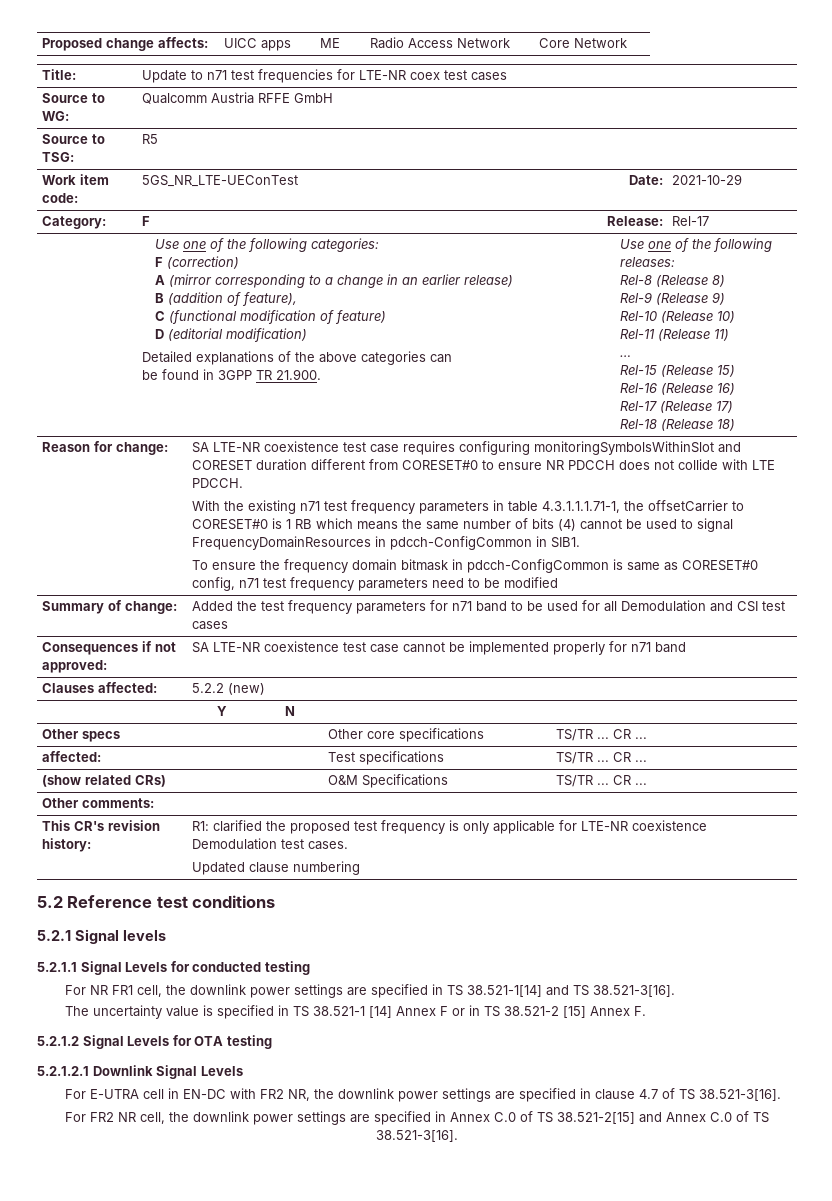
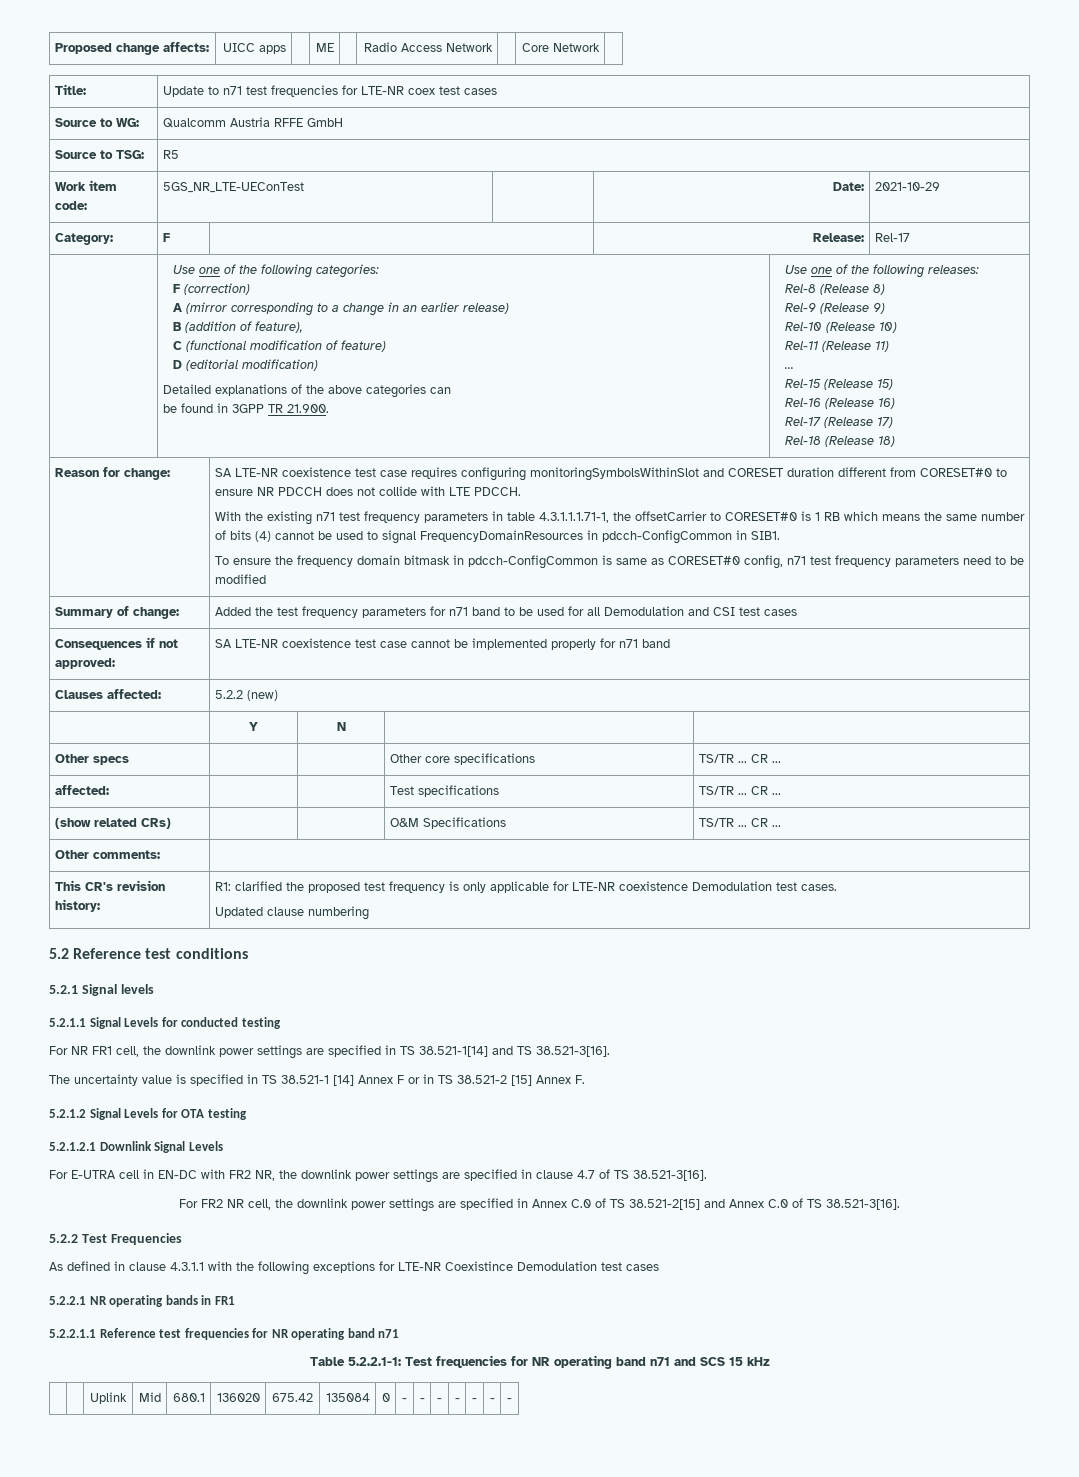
(458, 1136) none -> [49,1233,182,1245] [49,1261,659,1275] [49,1295,235,1307] [49,1328,400,1340] [309,1355,770,1369] [90,1392,127,1404] [138,1392,161,1402] [172,1393,205,1402] [216,1393,260,1402] [272,1393,313,1402] [325,1393,370,1402] [381,1393,390,1402] [402,1398,407,1402] [419,1398,425,1402] [437,1398,442,1402] [454,1398,460,1402] [472,1398,477,1402] [489,1398,495,1402] [507,1398,512,1402] // 5.2.2 Test Frequencies // As defined in clause 4.3.1.1 with the following exceptions for LTE-NR Coexistince Demodulation test cases // 5.2.2.1 NR operating bands in FR1 // 5.2.2.1.1 Reference test frequencies for NR operating band n71 // Table 5.2.2.1-1: Test frequencies for NR operating band n71 and SCS 15 kHz // | | Uplink | Mid | 680.1 | 136020 | 675.42 | 135084 | 0 | - | - | - | - | - | - | -

